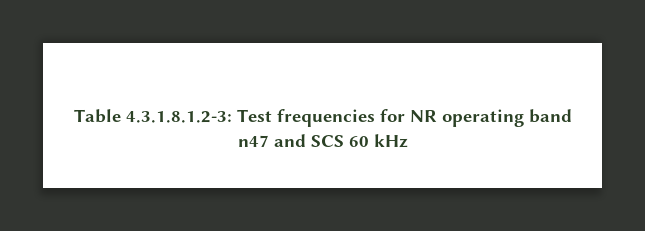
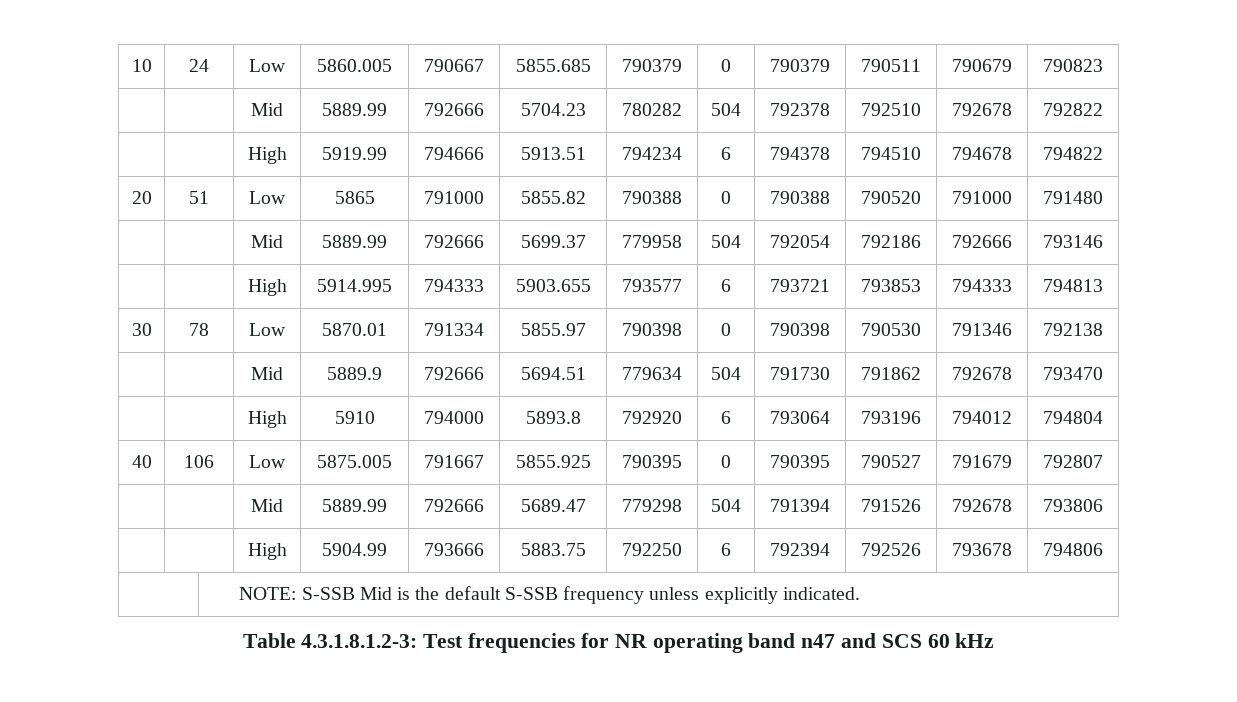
(73, 116) none -> [131,59,152,72] [189,59,209,72] [249,59,285,72] [317,59,392,72] [424,59,484,72] [515,59,591,72] [622,59,682,72] [721,59,731,72] [770,59,830,72] [861,59,921,72] [952,59,1012,72] [1043,59,1103,72] [251,103,283,116] [322,103,387,116] [424,103,484,116] [520,103,586,116] [622,103,682,116] [711,103,741,116] [770,103,830,116] [861,103,921,116] [952,103,1012,116] [1043,103,1103,116] [247,147,287,164] [322,147,387,160] [424,147,484,160] [520,147,586,160] [622,147,682,160] [721,147,731,160] [770,147,830,160] [861,147,921,160] [952,147,1012,160] [1043,147,1103,160] [131,191,152,204] [189,191,209,204] [249,191,285,204] [334,191,375,204] [424,191,484,204] [520,191,586,204] [622,191,682,204] [721,191,731,204] [770,191,830,204] [861,191,921,204] [952,191,1012,204] [1043,191,1103,204] [251,235,283,248] [322,235,387,248] [424,235,484,248] [520,235,586,248] [622,235,682,248] [711,235,741,248] [770,235,830,248] [861,235,921,248] [952,235,1012,248] [1043,235,1103,248] [247,279,287,296] [317,279,392,292] [424,279,484,292] [515,279,591,292] [622,279,682,292] [721,279,731,292] [770,279,830,292] [861,279,921,292] [952,279,1012,292] [1043,279,1103,292] [131,323,152,336] [189,323,209,336] [249,323,285,336] [322,323,387,336] [424,323,484,336] [520,323,586,336] [622,323,682,336] [721,323,731,336] [770,323,830,336] [861,323,921,336] [952,323,1012,336] [1043,323,1103,336] [251,367,283,380] [327,367,382,380] [424,367,484,380] [520,367,586,380] [622,367,682,380] [711,367,741,380] [770,367,830,380] [861,367,921,380] [952,367,1012,380] [1043,367,1103,380] [247,411,287,428] [334,411,375,424] [424,411,484,424] [525,411,581,424] [622,411,682,424] [721,411,731,424] [770,411,830,424] [861,411,921,424] [952,411,1012,424] [1043,411,1103,424] [131,455,152,468] [184,455,214,468] [249,455,285,468] [317,455,392,468] [424,455,484,468] [515,455,591,468] [622,455,682,468] [721,455,731,468] [770,455,830,468] [861,455,921,468] [952,455,1012,468] [1043,455,1103,468] [251,499,283,512] [322,499,387,512] [424,499,484,512] [520,499,586,512] [622,499,682,512] [711,499,741,512] [770,499,830,512] [861,499,921,512] [952,499,1012,512] [1043,499,1103,512] [247,543,287,560] [322,543,387,556] [424,543,484,556] [520,543,586,556] [622,543,682,556] [721,543,731,556] [770,543,830,556] [861,543,921,556] [952,543,1012,556] [1043,543,1103,556] [239,586,860,604] 10 | 24 | Low | 5860.005 | 790667 | 5855.685 | 790379 | 0 | 790379 | 790511 | 790679 | 790823 // | | Mid | 5889.99 | 792666 | 5704.23 | 780282 | 504 | 792378 | 792510 | 792678 | 792822 // | | High | 5919.99 | 794666 | 5913.51 | 794234 | 6 | 794378 | 794510 | 794678 | 794822 // 20 | 51 | Low | 5865 | 791000 | 5855.82 | 790388 | 0 | 790388 | 790520 | 791000 | 791480 // | | Mid | 5889.99 | 792666 | 5699.37 | 779958 | 504 | 792054 | 792186 | 792666 | 793146 // | | High | 5914.995 | 794333 | 5903.655 | 793577 | 6 | 793721 | 793853 | 794333 | 794813 // 30 | 78 | Low | 5870.01 | 791334 | 5855.97 | 790398 | 0 | 790398 | 790530 | 791346 | 792138 // | | Mid | 5889.9 | 792666 | 5694.51 | 779634 | 504 | 791730 | 791862 | 792678 | 793470 // | | High | 5910 | 794000 | 5893.8 | 792920 | 6 | 793064 | 793196 | 794012 | 794804 // 40 | 106 | Low | 5875.005 | 791667 | 5855.925 | 790395 | 0 | 790395 | 790527 | 791679 | 792807 // | | Mid | 5889.99 | 792666 | 5689.47 | 779298 | 504 | 791394 | 791526 | 792678 | 793806 // | | High | 5904.99 | 793666 | 5883.75 | 792250 | 6 | 792394 | 792526 | 793678 | 794806 // | NOTE: S-SSB Mid is the default S-SSB frequency unless explicitly indicated. //

